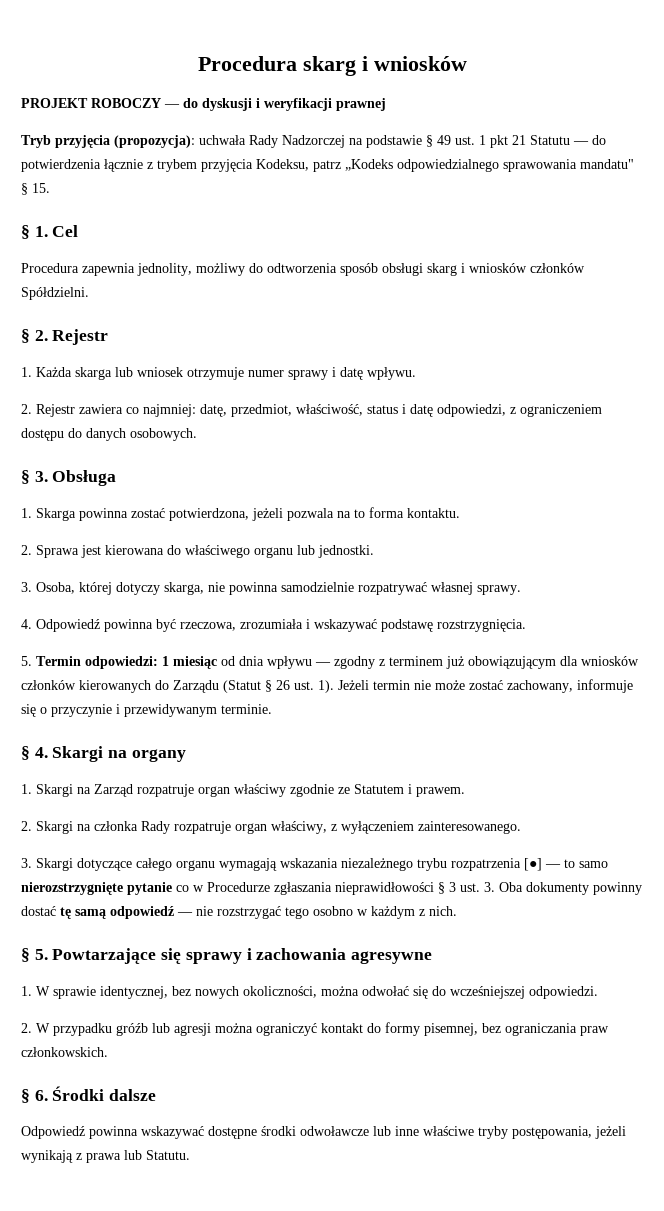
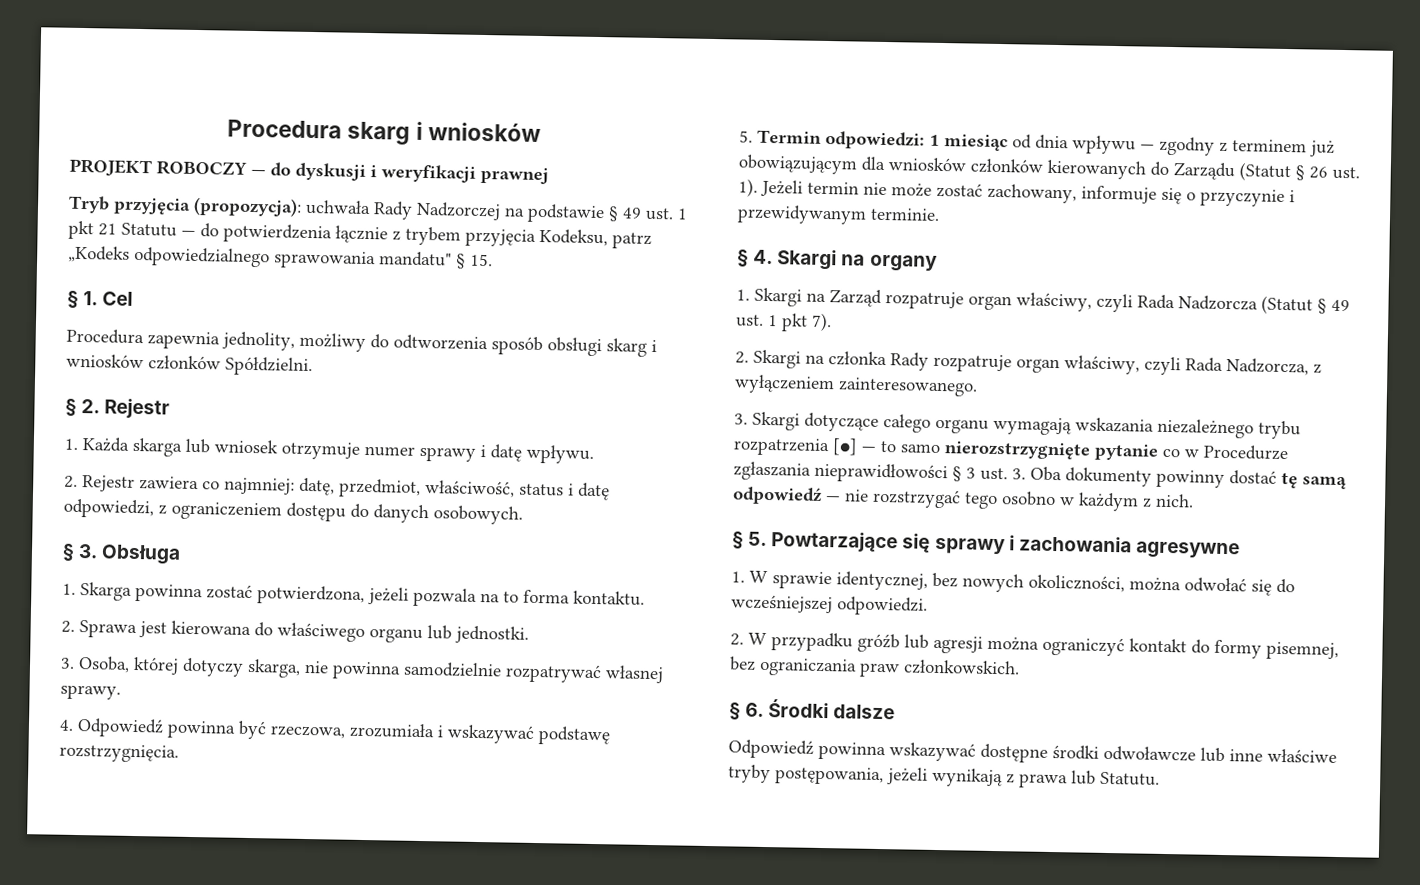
[234,784,465,797] właściwy zgodnie ze Statutem i prawem. -> [1016,292,1350,315] [736,312,832,332] właściwy, czyli Rada Nadzorcza (Statut § 49 ust. 1 pkt 7).
(327, 827) none -> [1144,356,1309,376] czyli Rada Nadzorcza,

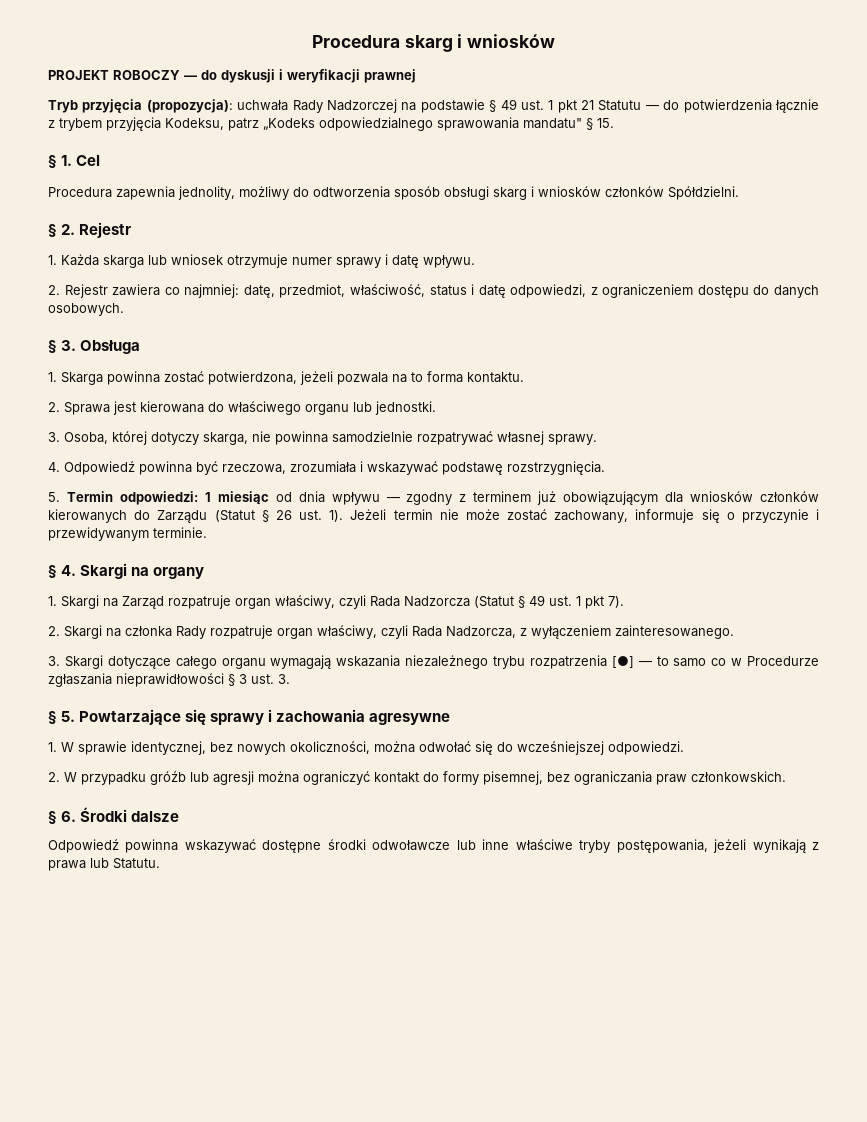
[944,441,1159,461] nierozstrzygnięte pytanie -> (707, 662) none
[1030,466,1347,490] [732,486,1194,512] Oba dokumenty powinny dostać tę samą odpowiedź — nie rozstrzygać tego osobno w każdym z nich. -> (290, 679) none

